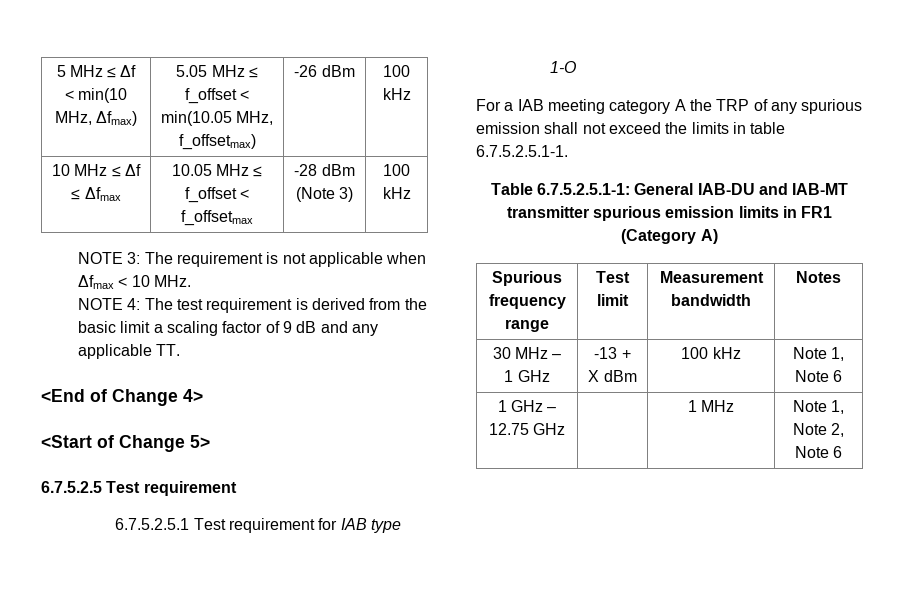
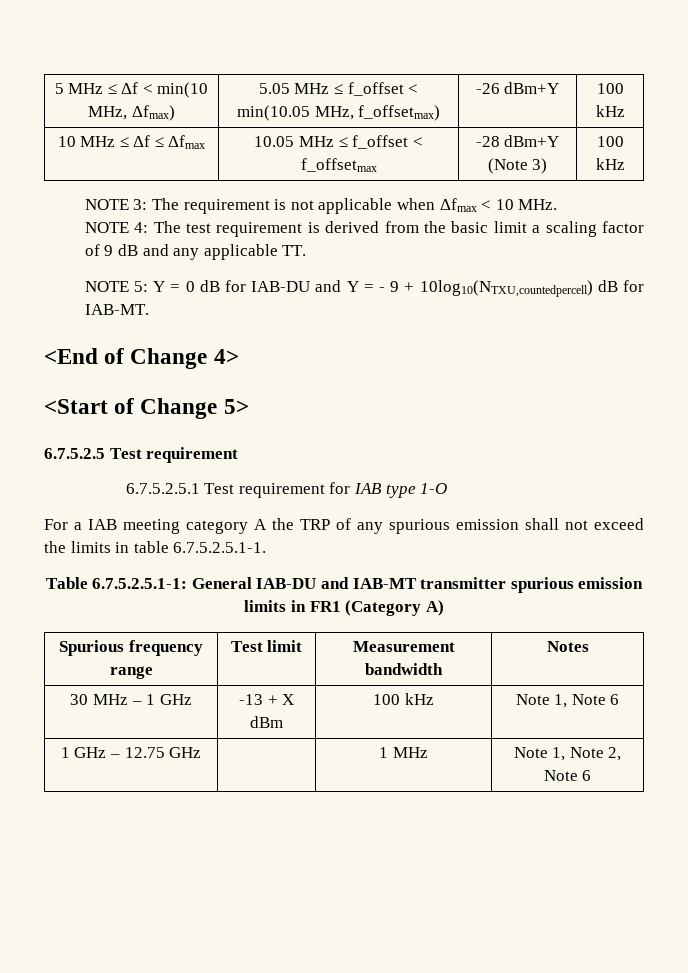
[321,65,355,77] dBm -> [504,82,560,94] dBm+Y
[321,164,355,176] dBm -> [504,135,560,147] dBm+Y
(181, 350) none -> [84,280,645,297] [84,304,149,315] // NOTE 5: Y = 0 dB for IAB-DU and Y = - 9 + 10log10(NTXU,countedpercell) dB for IAB-MT.

